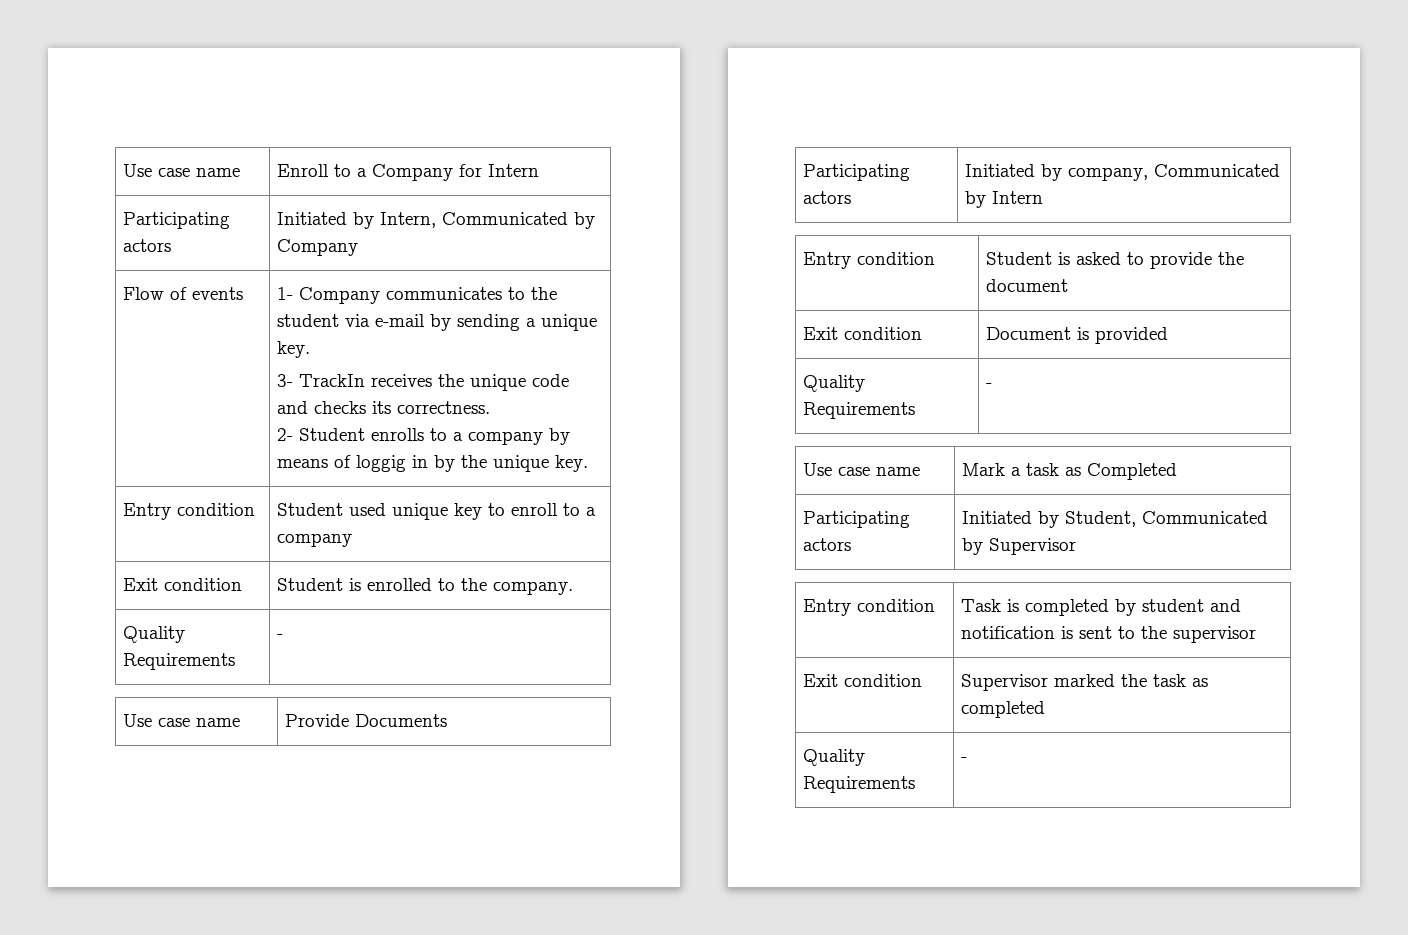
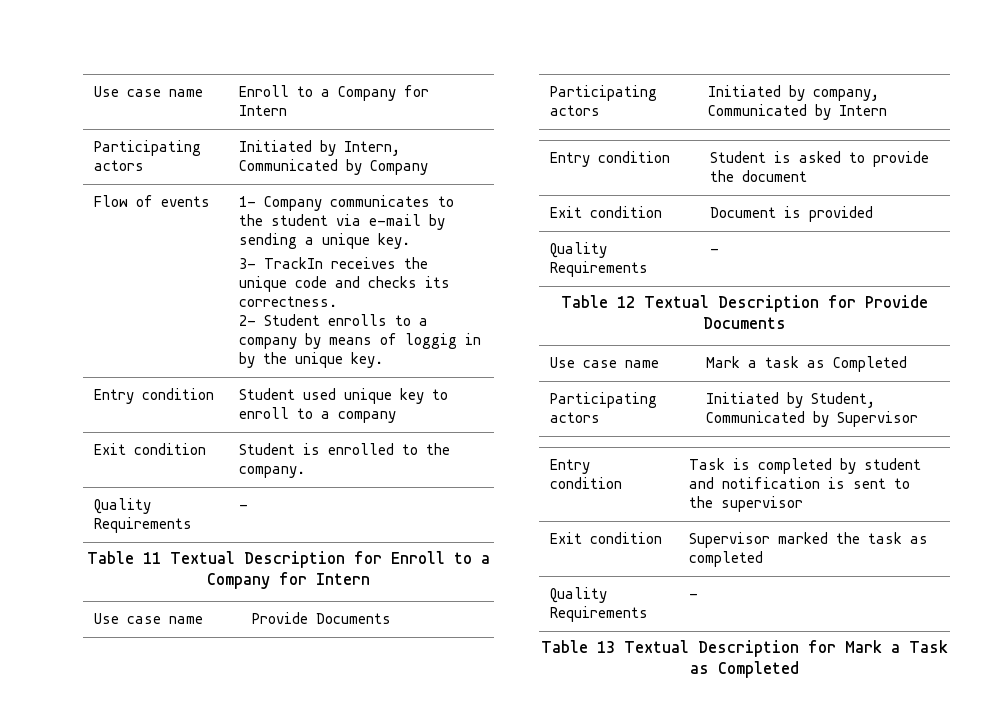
(284, 636) none -> [87,551,490,568] [207,572,370,589] // Table 11 Textual Description for Enroll to a Company for Intern
(993, 385) none -> [561,295,928,312] [703,317,786,329] // Table 12 Textual Description for Provide Documents
(968, 759) none -> [541,640,948,657] [690,661,799,678] // Table 13 Textual Description for Mark a Task as Completed

